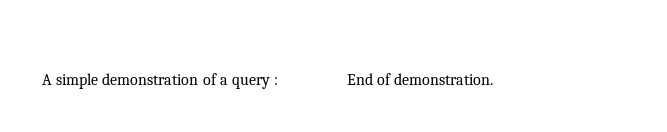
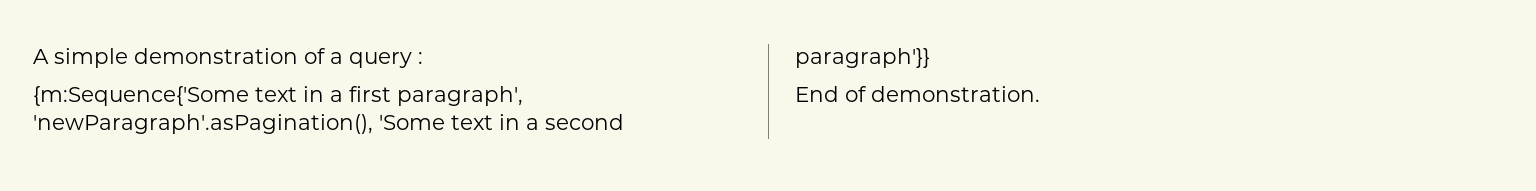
(279, 81) none -> [33,86,523,106] [33,114,624,134] [795,48,930,68] // {m:Sequence{'Some text in a first paragraph', 'newParagraph'.asPagination(), 'Some text in a second paragraph'}}

